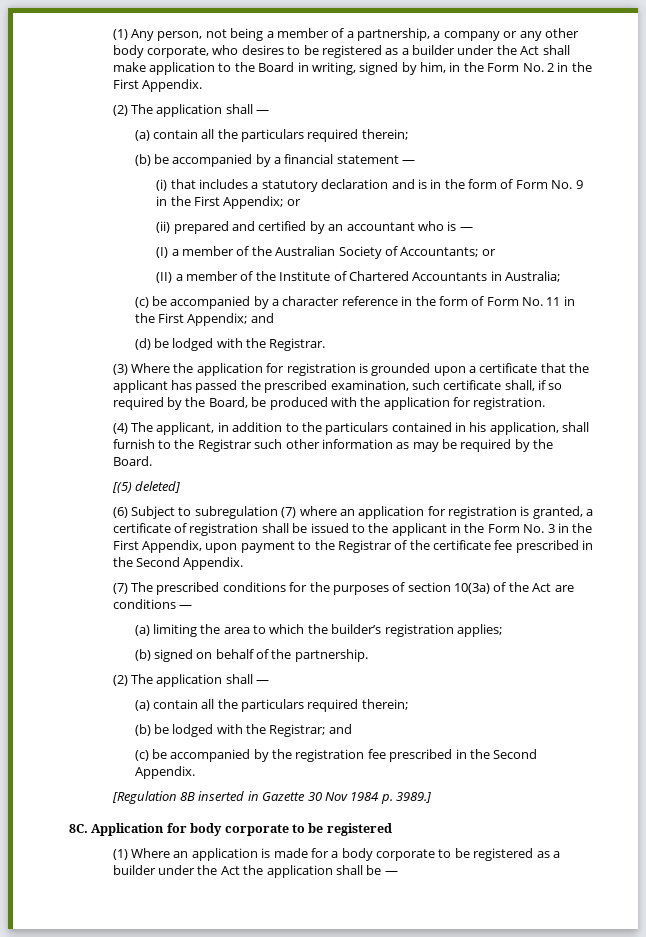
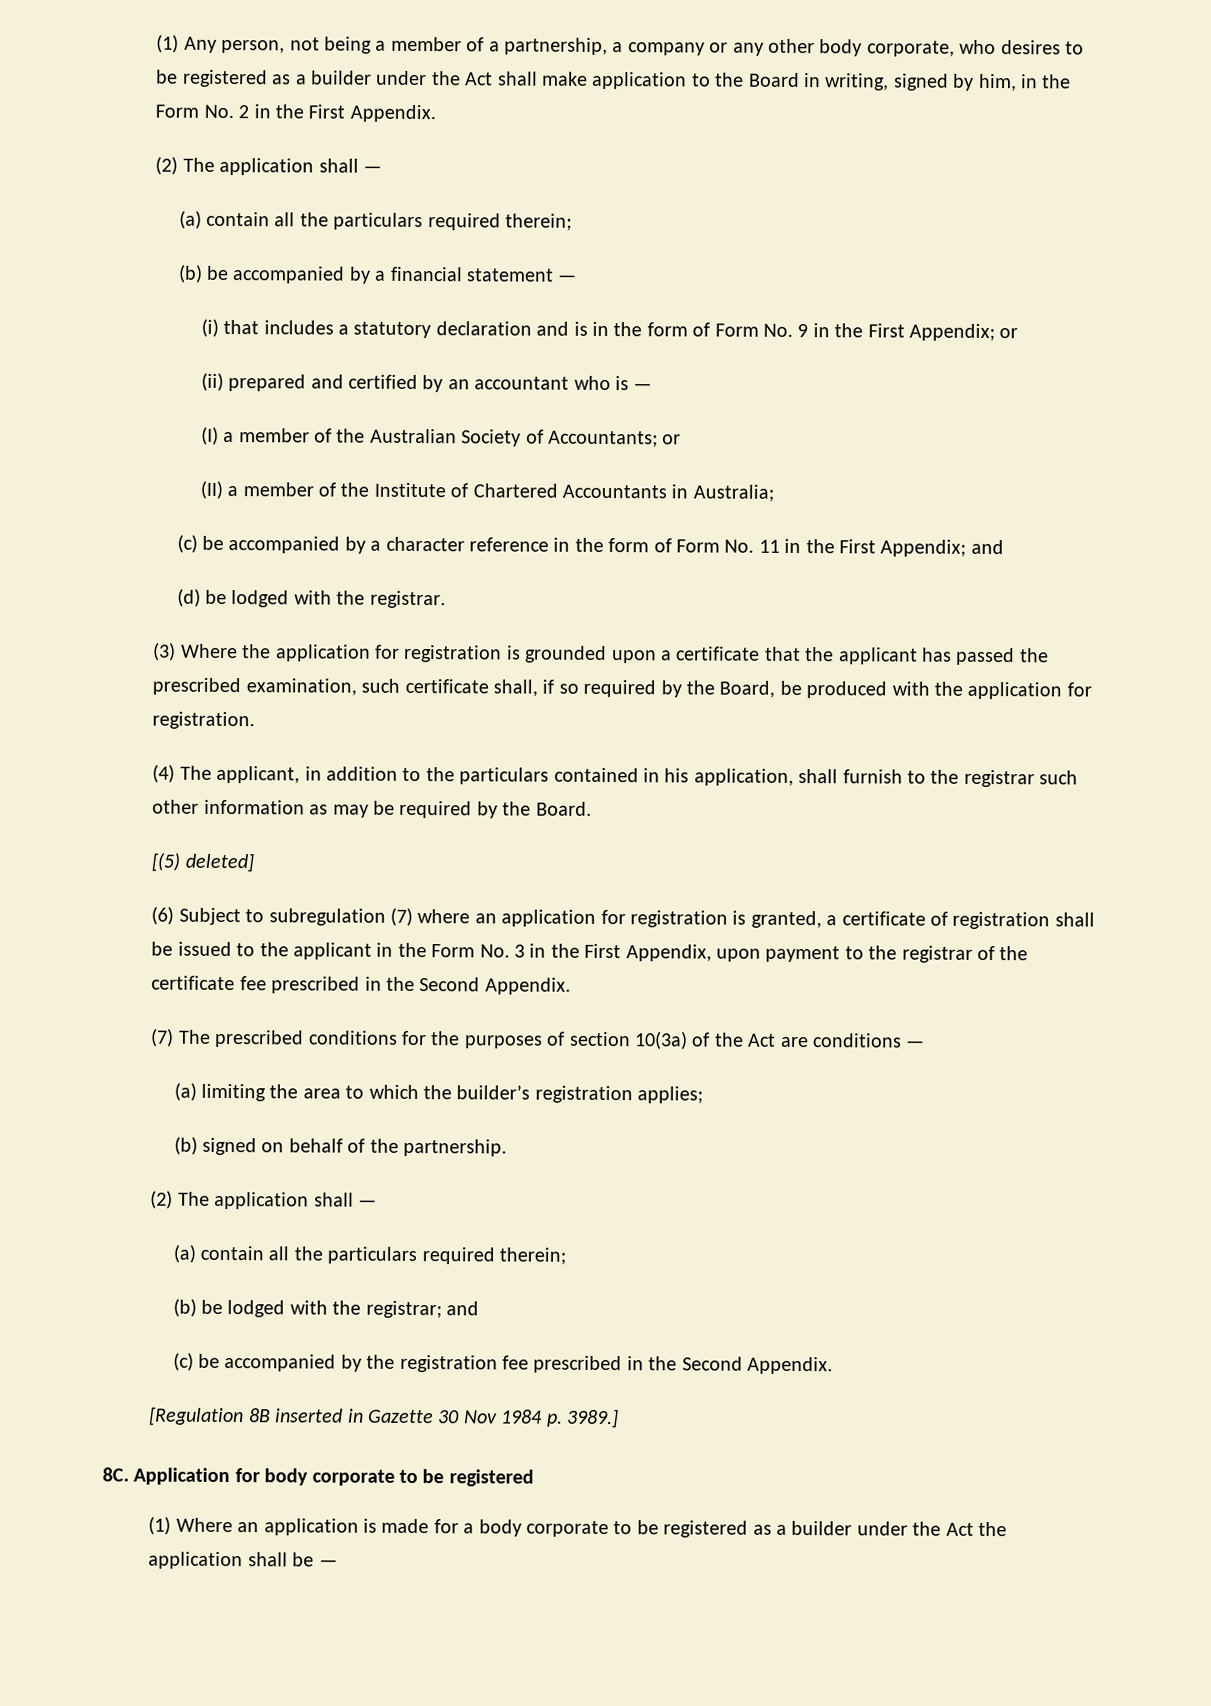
[269,338,326,351] Registrar. -> [369,590,446,609] registrar.
[197,439,252,452] Registrar -> [963,769,1035,788] registrar
[337,540,392,553] Registrar -> [901,945,973,963] registrar
[269,724,326,737] Registrar; -> [365,1300,442,1319] registrar;

